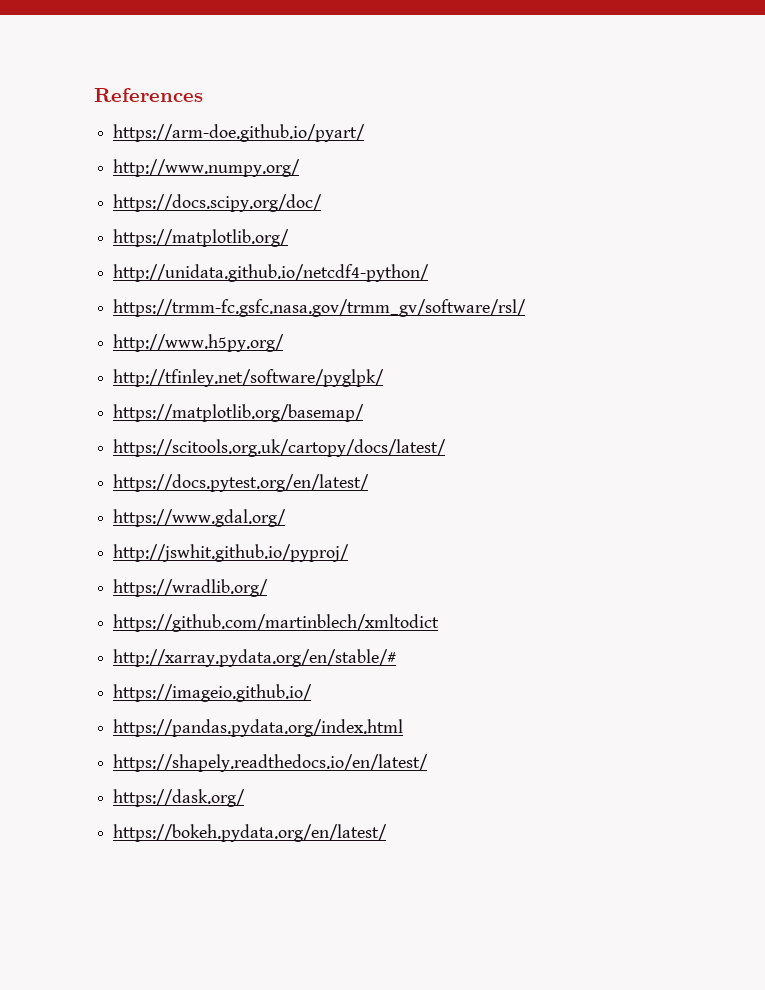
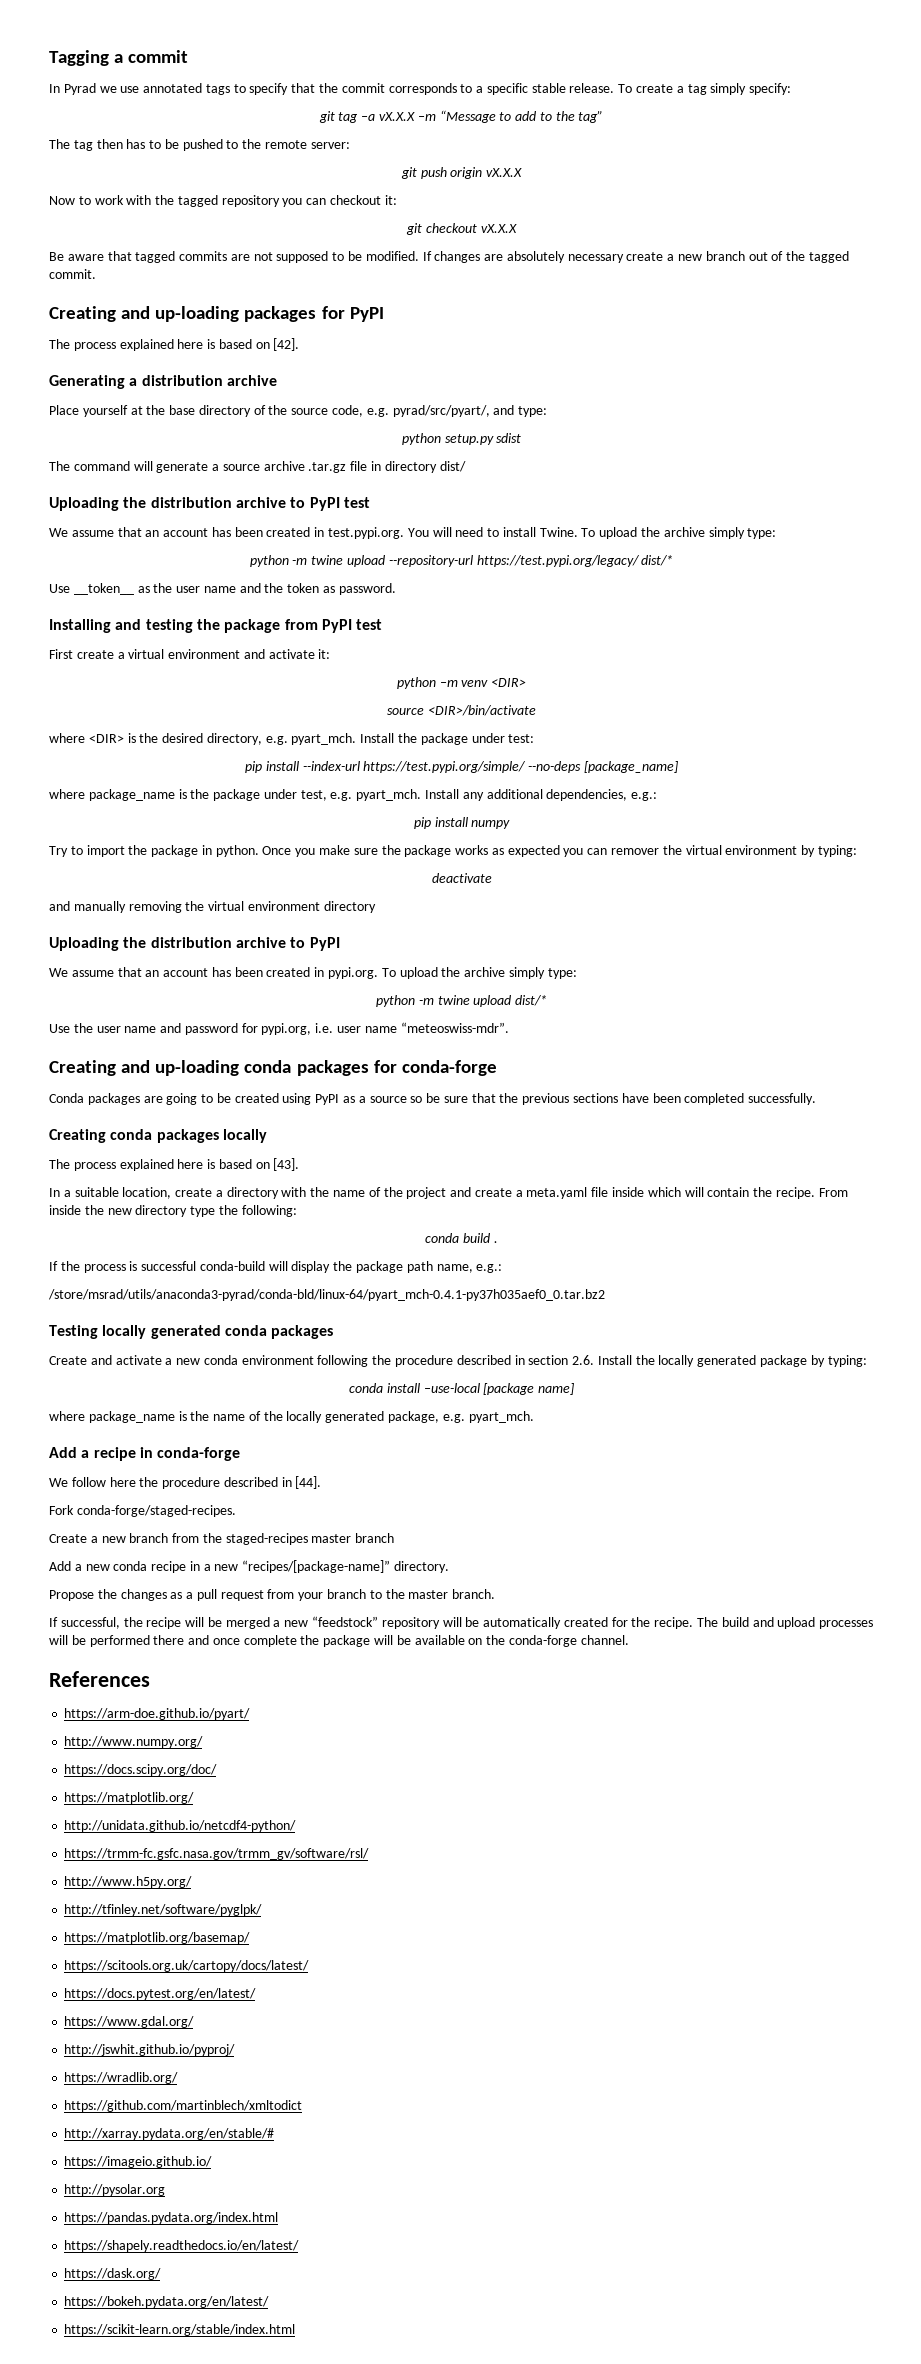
(94, 95) none -> [49,50,189,66] [49,83,792,95] [318,110,604,123] [49,139,350,151] [400,167,523,179] [49,195,397,207] [406,223,517,235] [49,251,849,263] [49,269,96,279] [49,306,384,322] [49,338,300,351] [49,375,277,389] [49,405,548,417] [401,433,522,445] [49,461,466,473] [49,497,370,511] [49,527,777,539] [249,555,674,567] [49,583,396,595] [49,619,383,633] [49,649,331,659] [396,677,527,689] [387,705,536,716] [49,733,535,745] [245,761,678,773] [49,789,658,801] [413,817,511,829] [49,845,857,857] [431,873,492,883] [49,901,376,913] [49,937,340,951] [49,967,577,979] [375,995,548,1007] [49,1022,509,1035] [49,1060,497,1076] [49,1093,817,1105] [49,1129,267,1143] [49,1158,300,1171] [49,1187,848,1199] [49,1205,297,1217] [425,1233,498,1243] [49,1261,503,1273] [48,1289,605,1301] [49,1325,334,1339] [49,1355,867,1367] [348,1383,575,1395] [49,1411,534,1423] [49,1447,241,1461] [49,1476,322,1489] [49,1505,236,1517] [49,1533,395,1545] [49,1560,450,1573] [49,1589,496,1601] [49,1616,874,1629] [49,1635,629,1647] Tagging a commit // In Pyrad we use annotated tags to specify that the commit corresponds to a specific stable release. To create a tag simply specify: // git tag –a vX.X.X –m “Message to add to the tag” // The tag then has to be pushed to the remote server: // git push origin vX.X.X // Now to work with the tagged repository you can checkout it: // git checkout vX.X.X // Be aware that tagged commits are not supposed to be modified. If changes are absolutely necessary create a new branch out of the tagged commit. // Creating and up-loading packages for PyPI // The process explained here is based on [42]. // Generating a distribution archive // Place yourself at the base directory of the source code, e.g. pyrad/src/pyart/, and type: // python setup.py sdist // The command will generate a source archive .tar.gz file in directory dist/ // Uploading the distribution archive to PyPI test // We assume that an account has been created in test.pypi.org. You will need to install Twine. To upload the archive simply type: // python -m twine upload --repository-url https://test.pypi.org/legacy/ dist/* // Use __token__ as the user name and the token as password. // Installing and testing the package from PyPI test // First create a virtual environment and activate it: // python –m venv <DIR> // source <DIR>/bin/activate // where <DIR> is the desired directory, e.g. pyart_mch. Install the package under test: // pip install --index-url https://test.pypi.org/simple/ --no-deps [package_name] // where package_name is the package under test, e.g. pyart_mch. Install any additional dependencies, e.g.: // pip install numpy // Try to import the package in python. Once you make sure the package works as expected you can remover the virtual environment by typing: // deactivate // and manually removing the virtual environment directory // Uploading the distribution archive to PyPI // We assume that an account has been created in pypi.org. To upload the archive simply type: // python -m twine upload dist/* // Use the user name and password for pypi.org, i.e. user name “meteoswiss-mdr”. // Creating and up-loading conda packages for conda-forge // Conda packages are going to be created using PyPI as a source so be sure that the previous sections have been completed successfully. // Creating conda packages locally // The process explained here is based on [43]. // In a suitable location, create a directory with the name of the project and create a meta.yaml file inside which will contain the recipe. From inside the new directory type the following: // conda build . // If the process is successful conda-build will display the package path name, e.g.: // /store/msrad/utils/anaconda3-pyrad/conda-bld/linux-64/pyart_mch-0.4.1-py37h035aef0_0.tar.bz2 // Testing locally generated conda packages // Create and activate a new conda environment following the procedure described in section 2.6. Install the locally generated package by typing: // conda install –use-local [package name] // where package_name is the name of the locally generated package, e.g. pyart_mch. // Add a recipe in conda-forge // We follow here the procedure described in [44]. // Fork conda-forge/staged-recipes. // Create a new branch from the staged-recipes master branch // Add a new conda recipe in a new “recipes/[package-name]” directory. // Propose the changes as a pull request from your branch to the master branch. // If successful, the recipe will be merged a new “feedstock” repository will be automatically created for the recipe. The build and upload processes will be performed there and once complete the package will be available on the conda-forge channel. //
(313, 693) none -> [64,2184,166,2196] // http://pysolar.org
(388, 833) none -> [64,2324,296,2336] // https://scikit-learn.org/stable/index.html

